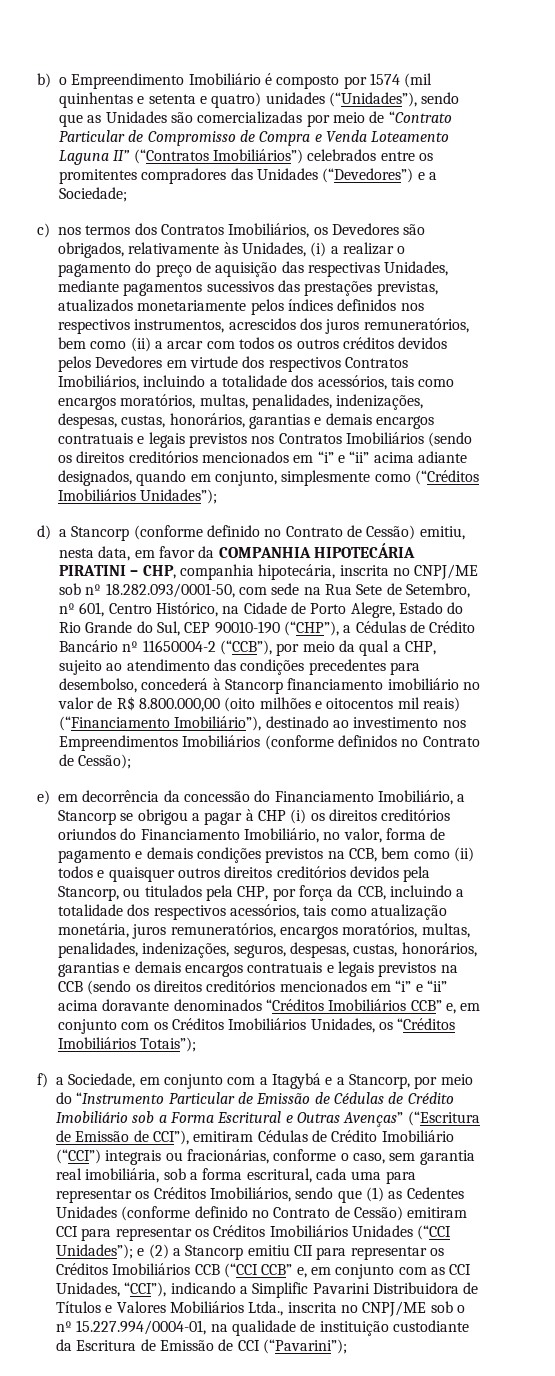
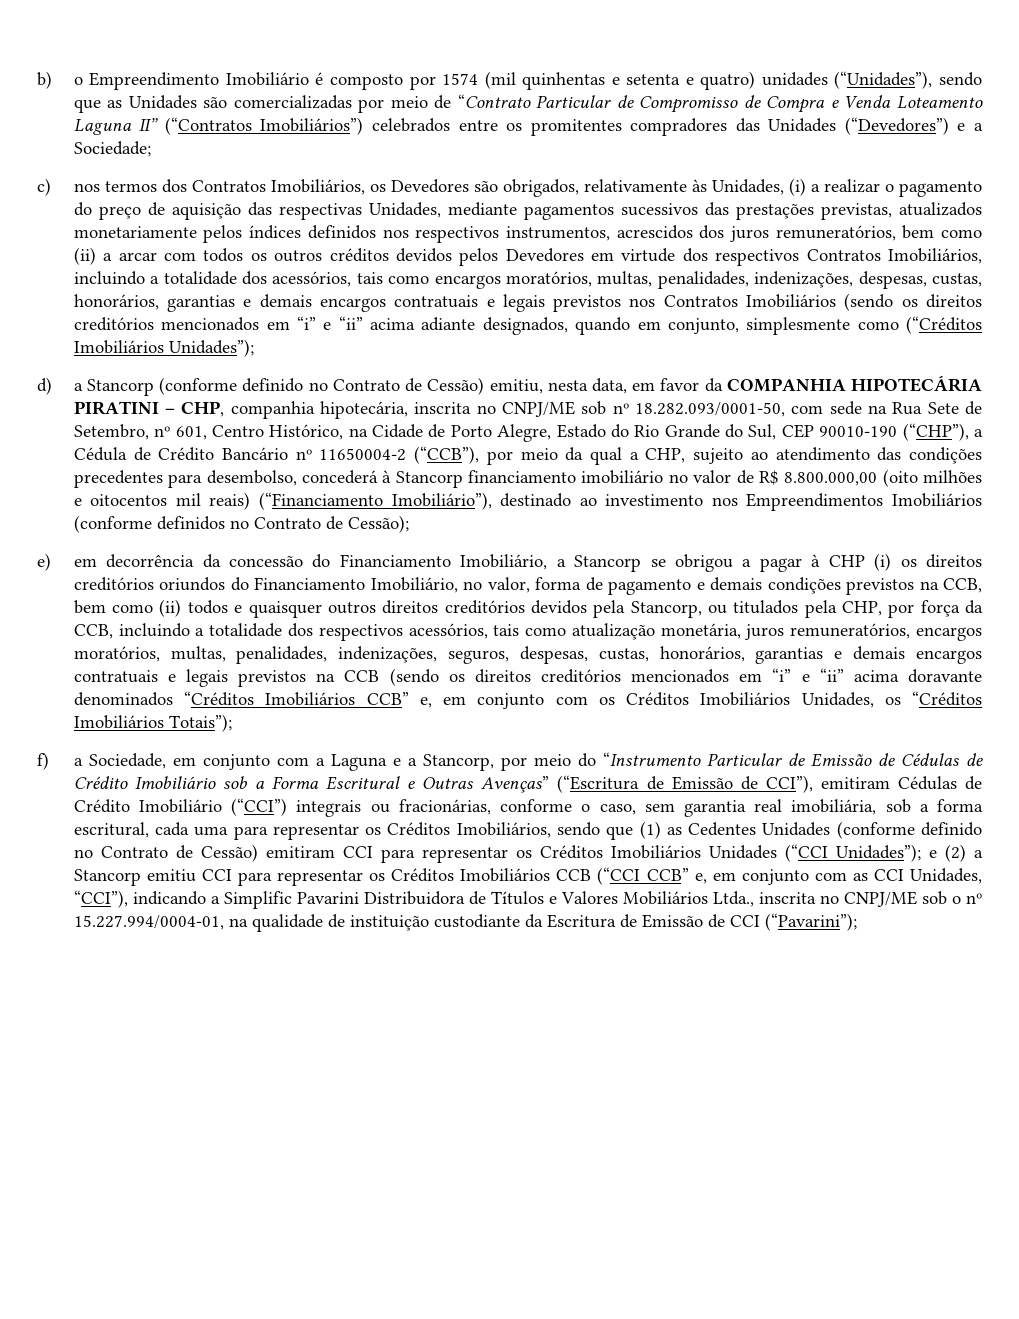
[355,621,406,633] Cédulas -> [73,447,127,461] Cédula
[271,1073,321,1089] Itagybá -> [330,754,387,771] Laguna
[293,1245,313,1256] CII -> [201,869,232,881] CCI

